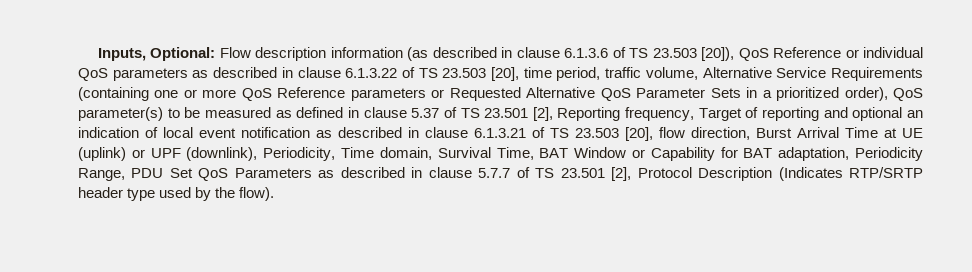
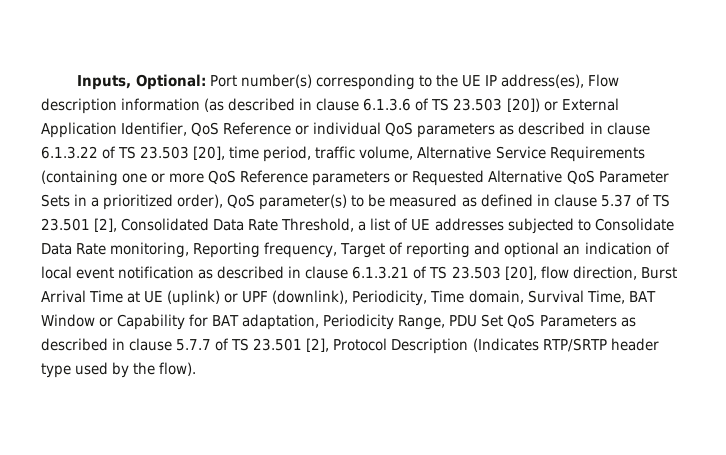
(216, 54) none -> [209,74,584,90] Port number(s) corresponding to the UE IP address(es),
[701,47,735,61] [20]), -> [506,98,619,112] [41,122,188,138] [20]) or External Application Identifier,
(553, 114) none -> [121,218,674,234] [41,242,190,258] Consolidated Data Rate Threshold, a list of UE addresses subjected to Consolidate Data Rate monitoring,

